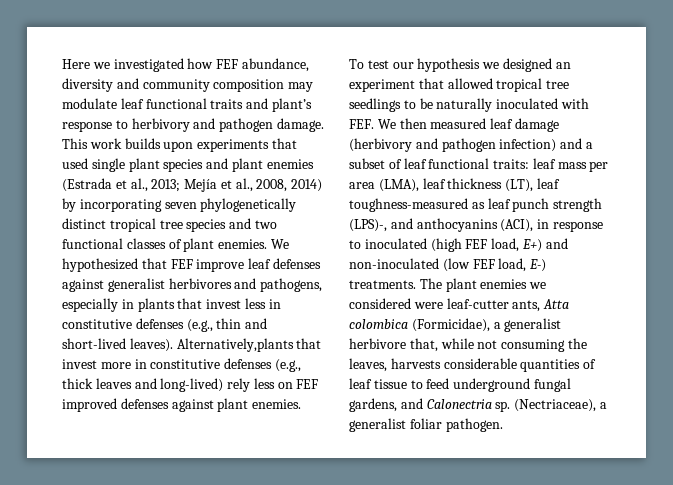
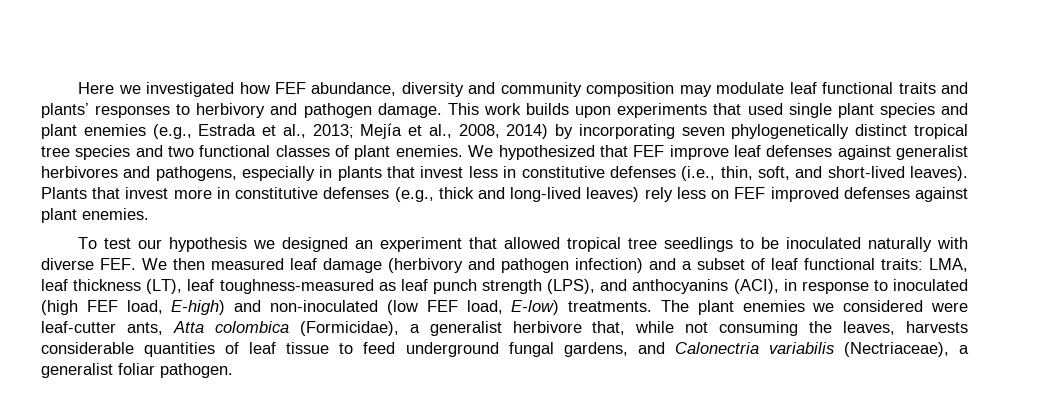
[271,98,312,112] [62,121,112,132] plant’s response -> [41,103,171,118] plants’ responses
[62,178,112,192] (Estrada -> [152,124,257,139] (e.g., Estrada
[186,318,242,332] (e.g., thin -> [681,166,790,181] (i.e., thin, soft,
[176,338,294,352] Alternatively,plants -> [41,187,87,199] Plants
[95,378,224,392] leaves and long-lived) -> [478,187,640,202] and long-lived leaves)
[436,98,589,112] naturally inoculated with -> [786,237,968,252] [41,258,94,270] inoculated naturally with diverse
[532,158,609,172] [349,179,419,192] leaf mass per area (LMA), -> [929,258,968,272] LMA,
[349,219,387,232] (LPS)-, -> [547,279,596,294] (LPS),
[521,239,542,252] E+) -> [171,300,226,315] E-high)
[529,259,547,272] E-) -> [511,300,560,315] E-low)
[495,401,511,412] sp. -> [768,342,834,354] variabilis

